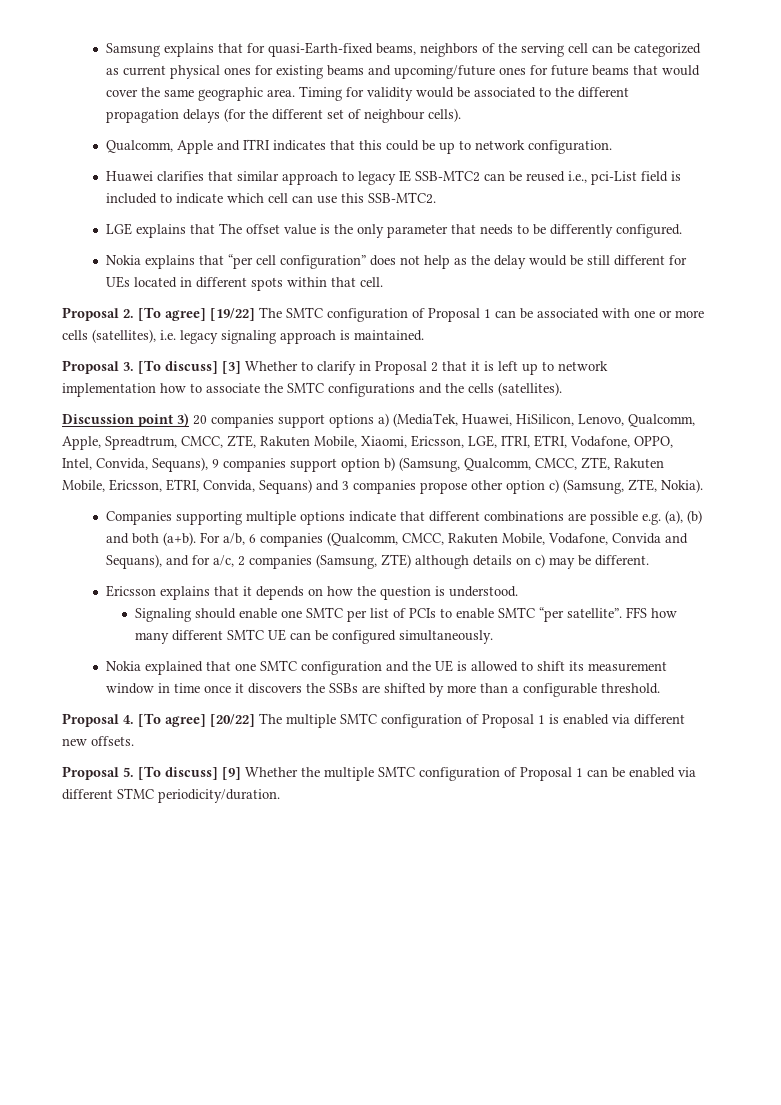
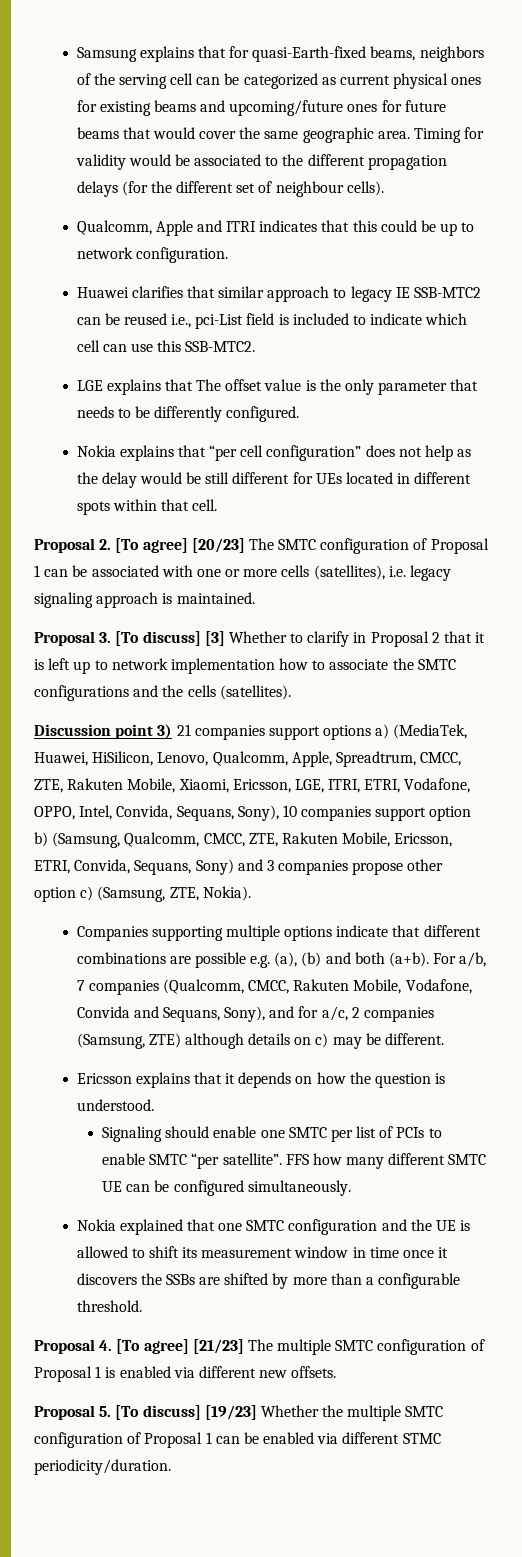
[210,308,255,321] [19/22] -> [191,538,245,553] [20/23]
[193,415,207,425] 20 -> [176,724,191,736] 21
[152,457,219,472] Sequans), 9 -> [176,805,297,821] Sequans, Sony), 10
[259,479,312,494] Sequans) -> [134,859,234,875] Sequans, Sony)
[249,534,257,543] 6 -> [76,980,85,991] 7
[106,554,163,569] Sequans), -> [162,1006,266,1022] Sequans, Sony),
[210,714,255,727] [20/22] -> [192,1339,244,1354] [21/23]
[222,767,241,780] [9] -> [204,1405,257,1420] [19/23]

